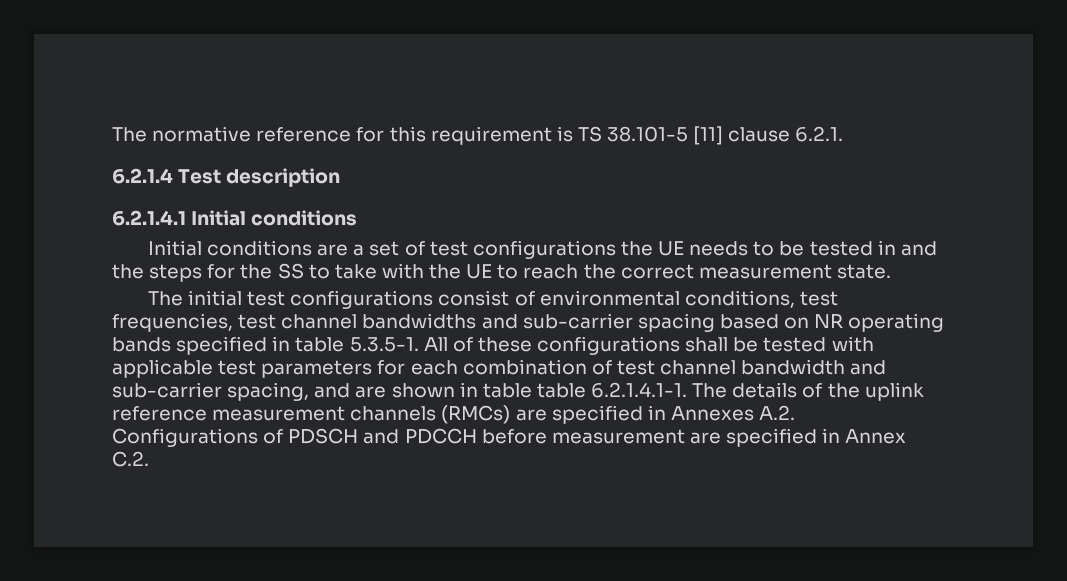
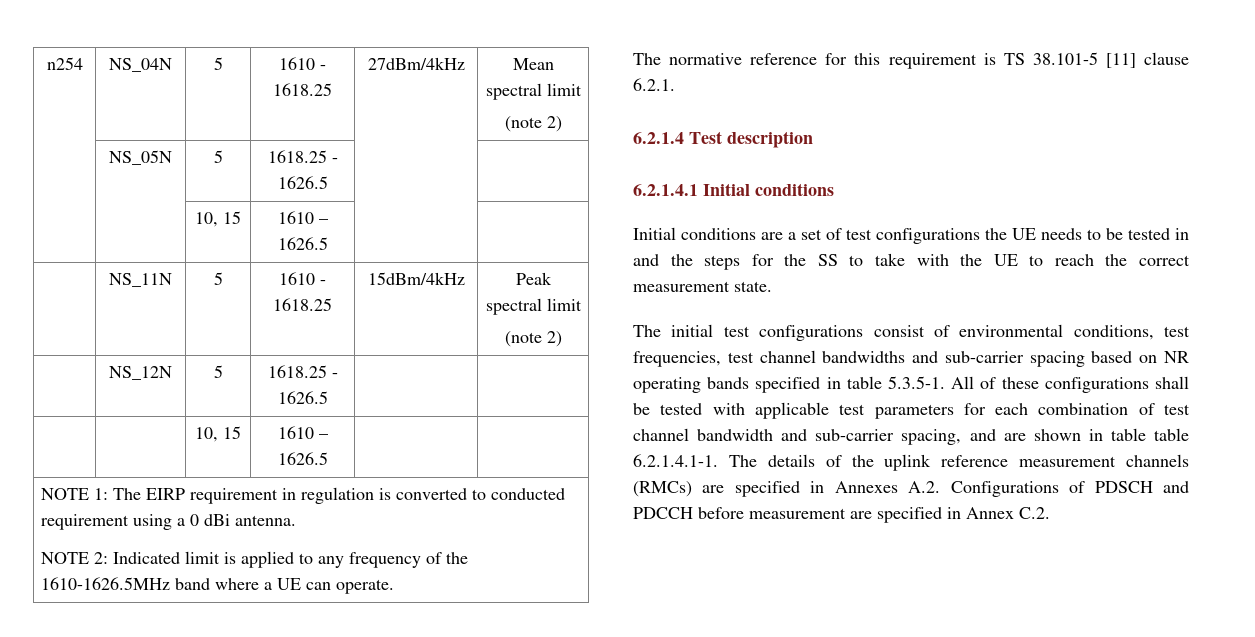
(112, 134) none -> [46,57,83,70] [109,58,172,72] [213,57,223,70] [279,57,326,70] [273,83,332,96] [367,57,465,70] [512,58,554,70] [485,83,582,100] [504,116,562,132] [109,150,172,165] [213,150,223,163] [267,150,338,163] [277,176,328,189] [195,211,241,227] [277,211,328,224] [277,237,328,250] [109,273,172,287] [213,272,223,285] [279,272,326,285] [273,298,332,311] [367,272,465,285] [515,272,552,285] [485,298,582,315] [504,331,562,347] [109,366,172,380] [213,365,223,378] [267,365,338,378] [277,391,328,404] [195,426,241,442] [277,426,328,439] [277,452,328,465] [41,487,566,504] [41,514,297,530] [41,551,469,568] [41,577,395,594] n254 | NS_04N | 5 | 1610 - 1618.25 | 27dBm/4kHz | Mean spectral limit // (note 2) // | NS_05N | 5 | 1618.25 - 1626.5 | | // | | 10, 15 | 1610 – 1626.5 | | // | NS_11N | 5 | 1610 - 1618.25 | 15dBm/4kHz | Peak spectral limit // (note 2) // | NS_12N | 5 | 1618.25 - 1626.5 | | // | | 10, 15 | 1610 – 1626.5 | | // NOTE 1: The EIRP requirement in regulation is converted to conducted requirement using a 0 dBi antenna. // NOTE 2: Indicated limit is applied to any frequency of the 1610-1626.5MHz band where a UE can operate. //

